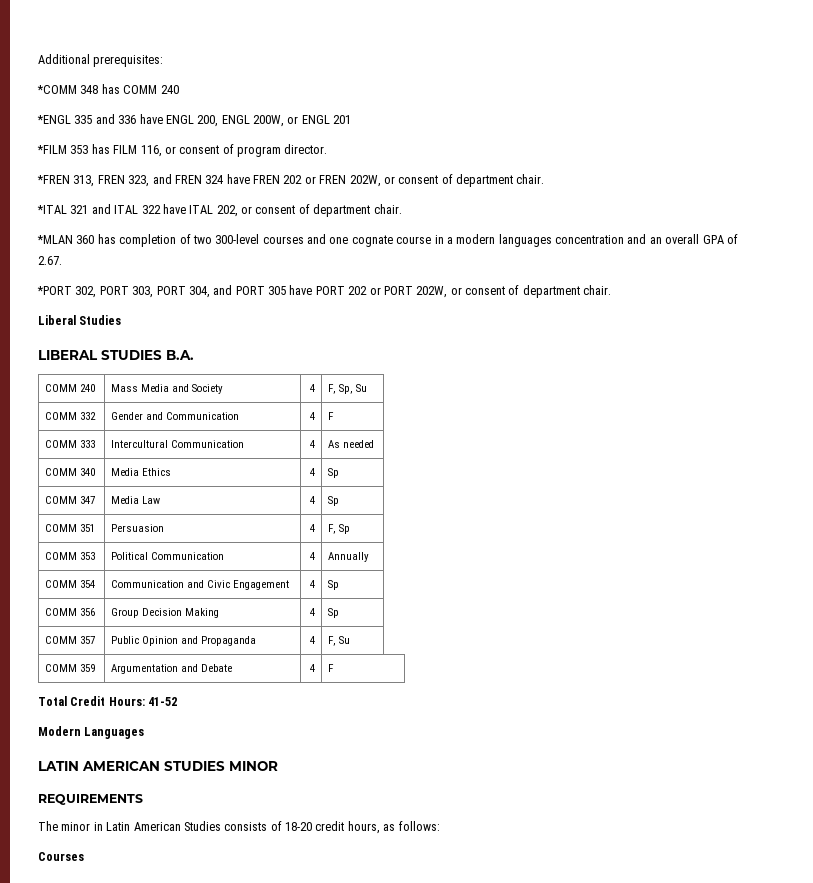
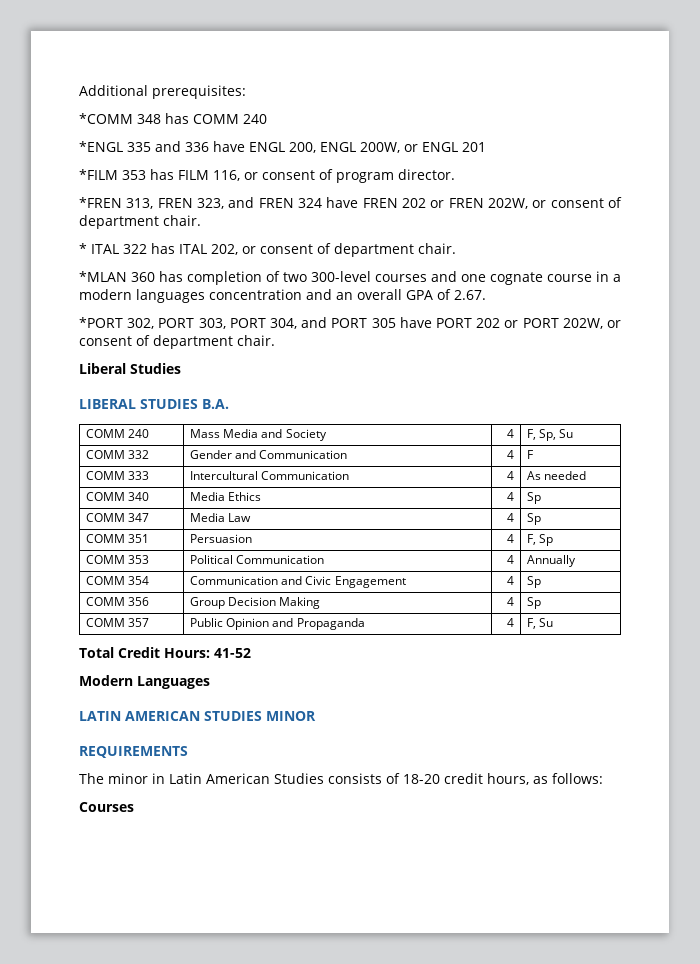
[37,204,111,214] *ITAL 321 and -> [79,243,87,254] *
[162,204,186,214] have -> [150,243,175,254] has
[45,664,96,672] [111,664,233,674] [309,664,315,672] [328,664,335,672] // COMM 359 | Argumentation and Debate | 4 | F -> (554, 622) none

